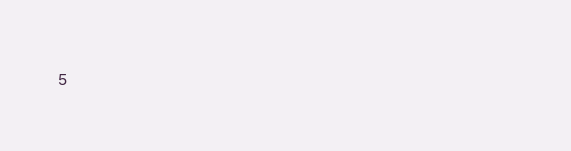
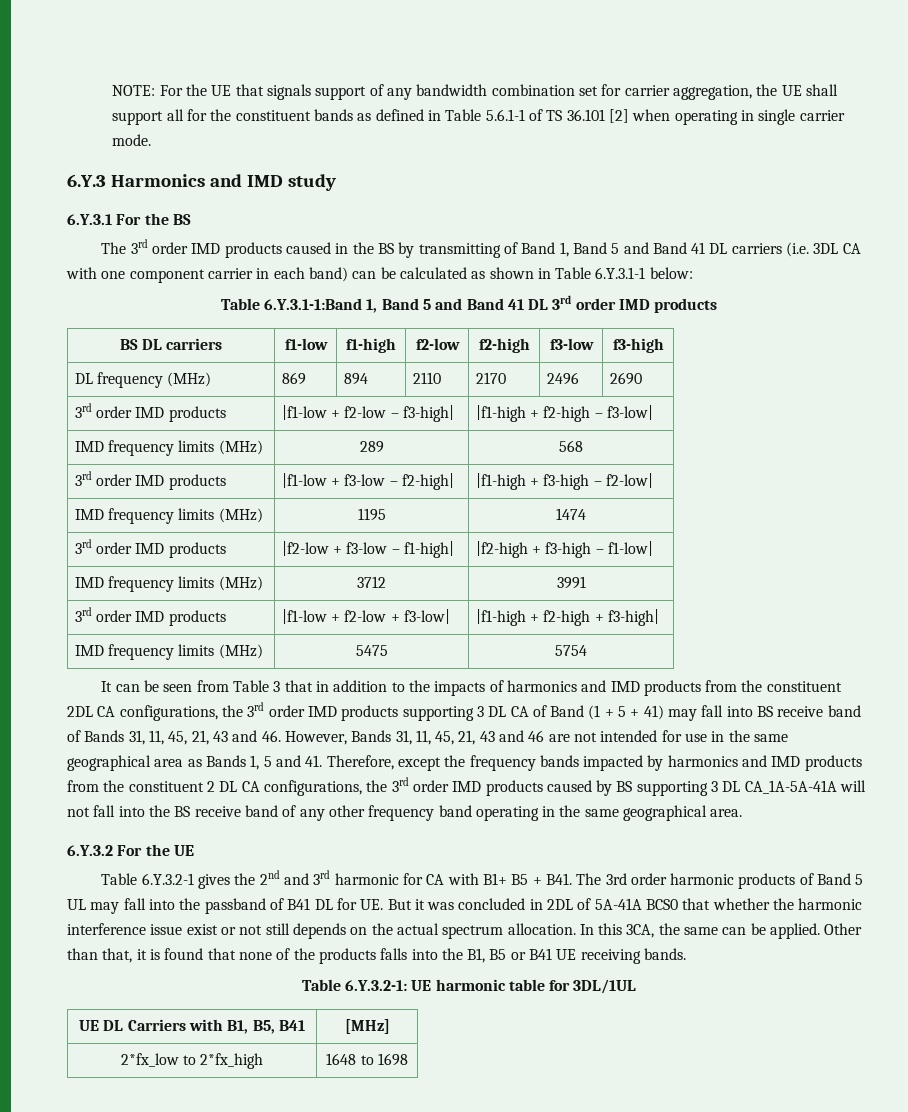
[58,74,67,85] 5 -> [112,84,838,100] [112,109,845,125] [112,134,152,146] [67,174,336,191] [67,213,191,225] [101,239,861,258] [66,267,693,283] [220,295,718,313] [119,338,223,350] [284,338,328,350] [346,338,396,353] [415,338,460,350] [478,338,530,353] [549,338,594,350] [612,338,664,353] [74,372,212,388] [281,372,306,385] [343,373,368,385] [412,372,441,384] [475,372,506,384] [546,372,579,385] [609,372,642,385] [74,403,226,422] [281,405,454,422] [475,405,653,422] [74,440,263,456] [359,441,384,453] [559,440,583,452] [74,471,226,490] [281,473,454,490] [475,473,653,490] [74,508,263,524] [357,508,386,521] [556,508,586,520] [74,539,226,558] [281,541,454,558] [475,541,653,558] [74,576,263,592] [357,576,386,588] [556,576,586,589] [74,607,226,626] [281,609,450,624] [475,609,659,626] [74,644,263,660] [355,645,388,656] [555,645,587,656] [101,680,842,696] [67,702,861,721] [67,730,789,745] [67,755,862,771] [67,777,867,796] [67,805,743,821] [67,844,194,856] [101,870,864,889] [67,898,863,914] [67,923,863,939] [67,948,687,964] [301,979,637,994] [79,1019,305,1034] [344,1019,390,1034] [120,1053,264,1069] [326,1053,408,1066] NOTE: For the UE that signals support of any bandwidth combination set for carrier aggregation, the UE shall support all for the constituent bands as defined in Table 5.6.1-1 of TS 36.101 [2] when operating in single carrier mode. // 6.Y.3 Harmonics and IMD study // 6.Y.3.1 For the BS // The 3rd order IMD products caused in the BS by transmitting of Band 1, Band 5 and Band 41 DL carriers (i.e. 3DL CA with one component carrier in each band) can be calculated as shown in Table 6.Y.3.1-1 below: // Table 6.Y.3.1-1:Band 1, Band 5 and Band 41 DL 3rd order IMD products // BS DL carriers | f1-low | f1-high | f2-low | f2-high | f3-low | f3-high // DL frequency (MHz) | 869 | 894 | 2110 | 2170 | 2496 | 2690 // 3rd order IMD products | |f1-low + f2-low – f3-high| | |f1-high + f2-high – f3-low| // IMD frequency limits (MHz) | 289 | 568 // 3rd order IMD products | |f1-low + f3-low – f2-high| | |f1-high + f3-high – f2-low| // IMD frequency limits (MHz) | 1195 | 1474 // 3rd order IMD products | |f2-low + f3-low – f1-high| | |f2-high + f3-high – f1-low| // IMD frequency limits (MHz) | 3712 | 3991 // 3rd order IMD products | |f1-low + f2-low + f3-low| | |f1-high + f2-high + f3-high| // IMD frequency limits (MHz) | 5475 | 5754 // It can be seen from Table 3 that in addition to the impacts of harmonics and IMD products from the constituent 2DL CA configurations, the 3rd order IMD products supporting 3 DL CA of Band (1 + 5 + 41) may fall into BS receive band of Bands 31, 11, 45, 21, 43 and 46. However, Bands 31, 11, 45, 21, 43 and 46 are not intended for use in the same geographical area as Bands 1, 5 and 41. Therefore, except the frequency bands impacted by harmonics and IMD products from the constituent 2 DL CA configurations, the 3rd order IMD products caused by BS supporting 3 DL CA_1A-5A-41A will not fall into the BS receive band of any other frequency band operating in the same geographical area. // 6.Y.3.2 For the UE // Table 6.Y.3.2-1 gives the 2nd and 3rd harmonic for CA with B1+ B5 + B41. The 3rd order harmonic products of Band 5 UL may fall into the passband of B41 DL for UE. But it was concluded in 2DL of 5A-41A BCS0 that whether the harmonic interference issue exist or not still depends on the actual spectrum allocation. In this 3CA, the same can be applied. Other than that, it is found that none of the products falls into the B1, B5 or B41 UE receiving bands. // Table 6.Y.3.2-1: UE harmonic table for 3DL/1UL // UE DL Carriers with B1, B5, B41 | [MHz] // 2*fx_low to 2*fx_high | 1648 to 1698

